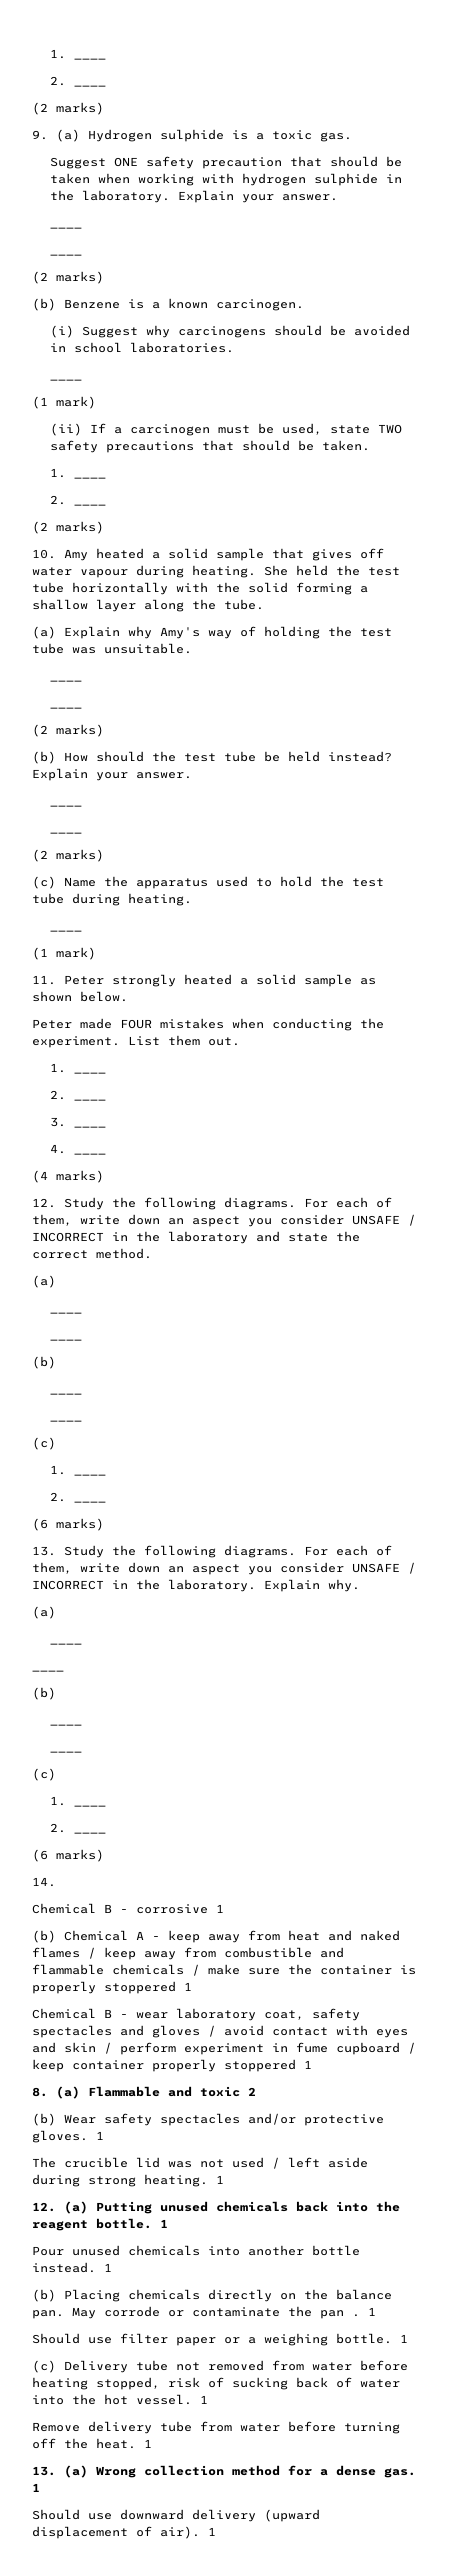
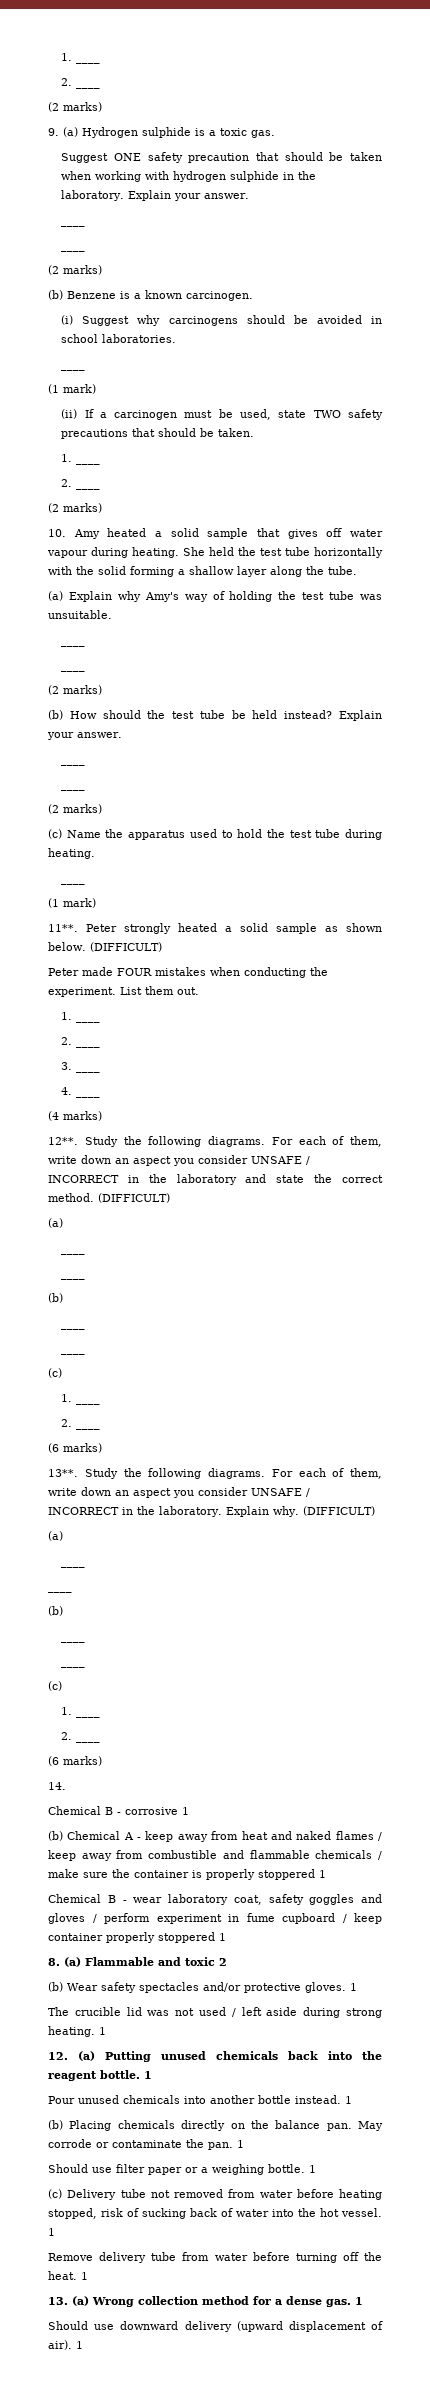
[32,975,56,985] 11. -> [48,924,78,932] 11**.
(128, 996) none -> [89,942,162,952] (DIFFICULT)
[32,1198,56,1208] 12. -> [48,1137,78,1145] 12**.
(152, 1253) none -> [98,1193,170,1203] (DIFFICULT)
[32,1546,56,1556] 13. -> [48,1469,78,1477] 13**.
(360, 1585) none -> [302,1506,375,1516] (DIFFICULT)
[32,2025,112,2038] spectacles -> [309,1894,355,1905] goggles
[224,2025,408,2038] [32,2042,112,2054] avoid contact with eyes and skin / -> (97, 1918) none
[320,2310,360,2319] pan . -> [208,2142,233,2150] pan.

